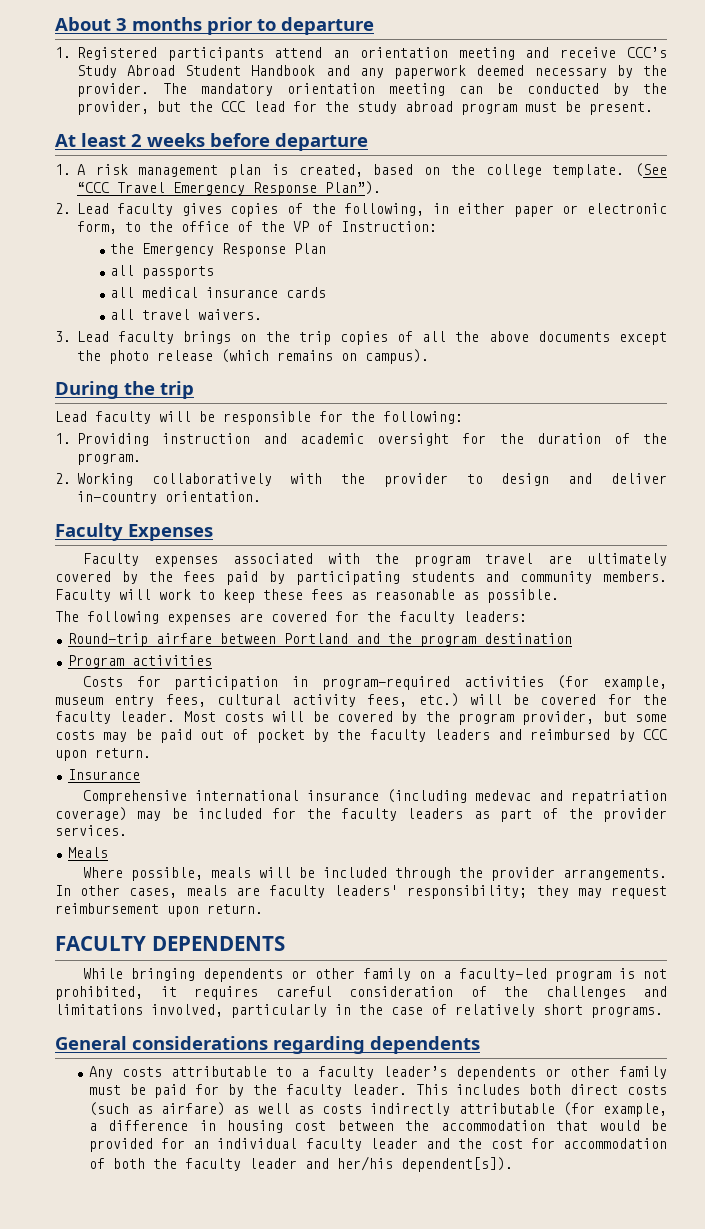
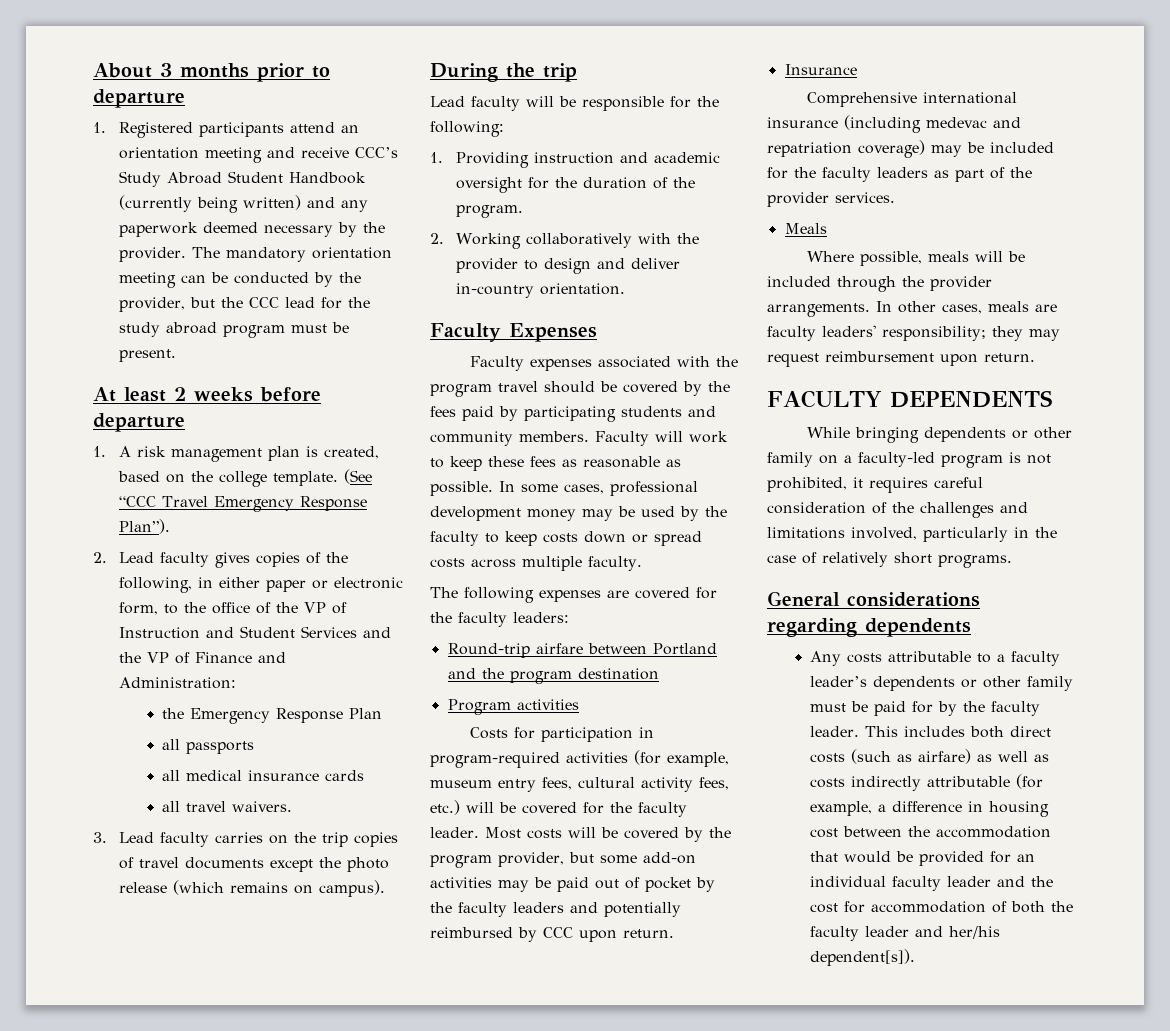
(316, 70) none -> [118,195,301,213] (currently being written)
[340,221,437,232] Instruction: -> [118,626,391,639] [118,652,286,664] [118,677,236,689] Instruction and Student Services and the VP of Finance and Administration:
[183,331,232,344] brings -> [214,832,263,843] carries
[422,331,529,342] all the above -> [138,857,179,868] travel
[547,553,667,566] are ultimately -> [544,381,617,393] should be
(559, 596) none -> [499,481,698,496] [430,506,727,521] [430,531,702,546] [430,556,642,571] In some cases, professional development money may be used by the faculty to keep costs down or spread costs across multiple faculty.
[55,730,95,740] costs -> [643,852,696,864] [430,877,492,888] add-on activities
(523, 734) none -> [604,902,681,917] potentially

